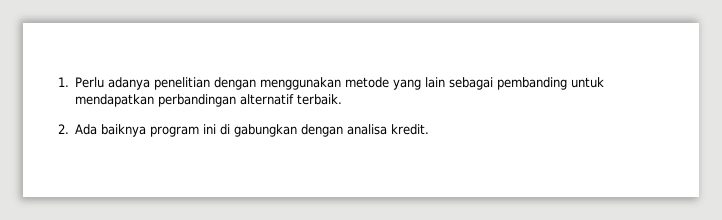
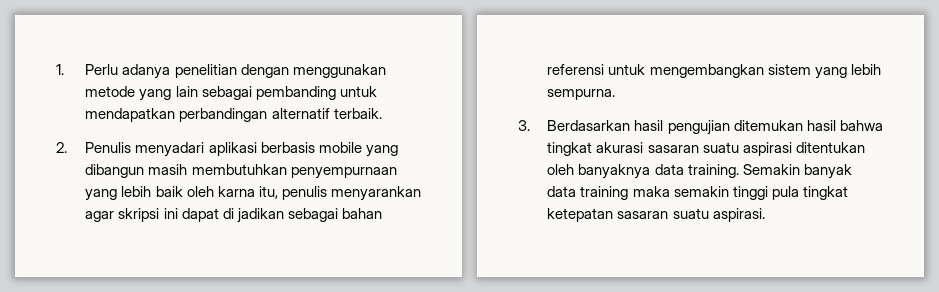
[75,124,430,137] Ada baiknya program ini di gabungkan dengan analisa kredit. -> [85,142,398,157] [85,164,397,179] [85,186,421,201] [85,208,382,223] [547,64,881,79] [547,89,616,100] [518,120,883,135] [547,142,865,156] [547,164,852,179] [547,186,848,200] [547,208,765,222] Penulis menyadari aplikasi berbasis mobile yang dibangun masih membutuhkan penyempurnaan yang lebih baik oleh karna itu, penulis menyarankan agar skripsi ini dapat di jadikan sebagai bahan referensi untuk mengembangkan sistem yang lebih sempurna. // 3. Berdasarkan hasil pengujian ditemukan hasil bahwa tingkat akurasi sasaran suatu aspirasi ditentukan oleh banyaknya data training. Semakin banyak data training maka semakin tinggi pula tingkat ketepatan sasaran suatu aspirasi.

